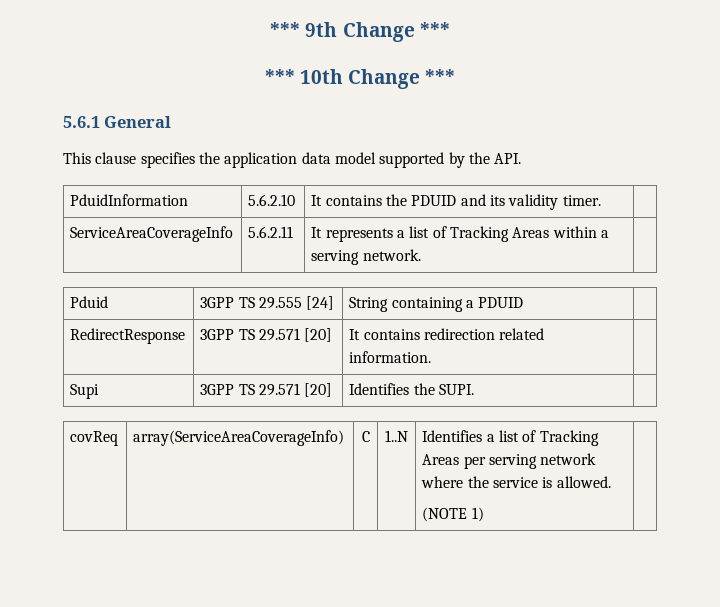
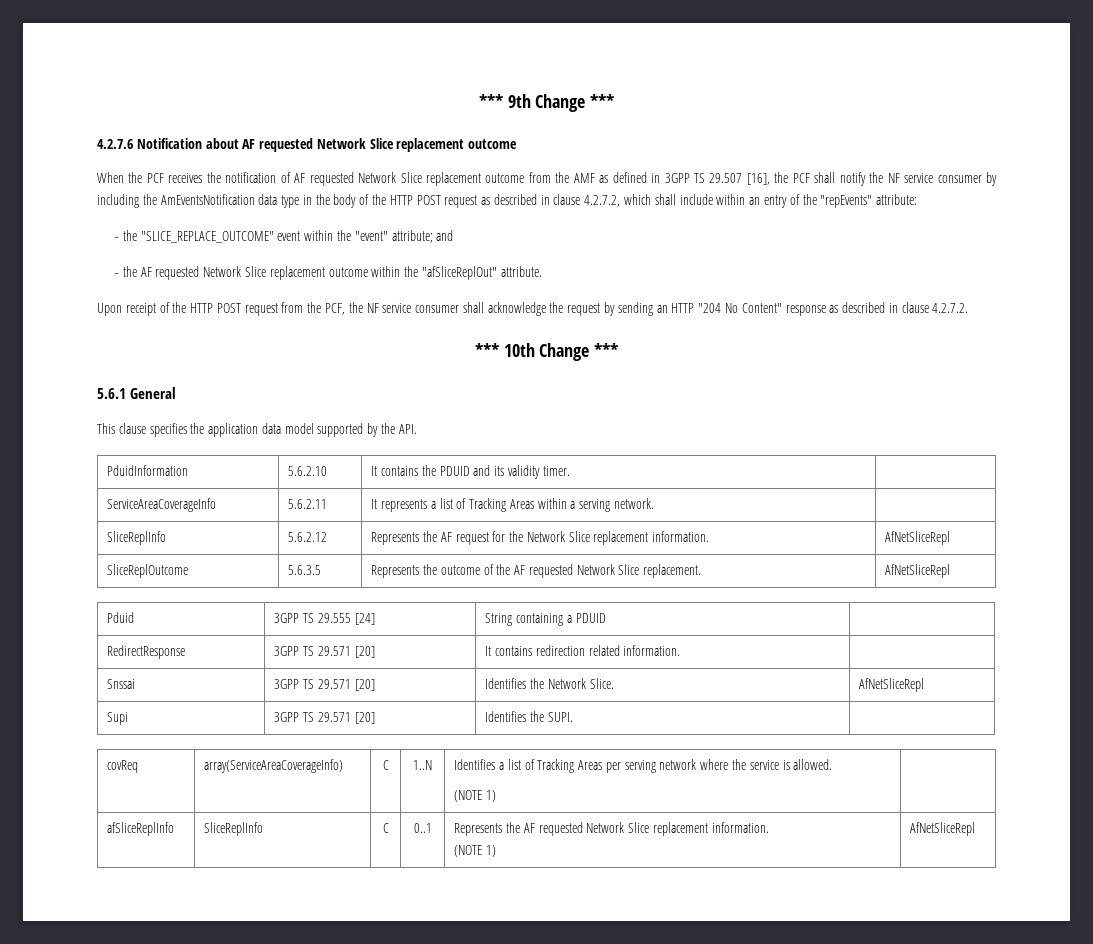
(450, 29) none -> [97,138,518,152] [97,172,998,186] [97,194,918,208] [115,230,454,243] [115,266,542,280] [97,302,969,316] // 4.2.7.6 Notification about AF requested Network Slice replacement outcome // When the PCF receives the notification of AF requested Network Slice replacement outcome from the AMF as defined in 3GPP TS 29.507 [16], the PCF shall notify the NF service consumer by including the AmEventsNotification data type in the body of the HTTP POST request as described in clause 4.2.7.2, which shall include within an entry of the "repEvents" attribute: // - the "SLICE_REPLACE_OUTCOME" event within the "event" attribute; and // - the AF requested Network Slice replacement outcome within the "afSliceReplOut" attribute. // Upon receipt of the HTTP POST request from the PCF, the NF service consumer shall acknowledge the request by sending an HTTP "204 No Content" response as described in clause 4.2.7.2.
(421, 255) none -> [107,531,167,545] [288,532,328,542] [371,531,710,545] [885,531,951,545] [107,564,189,578] [288,565,322,575] [371,564,702,578] [885,564,951,578] // SliceReplInfo | 5.6.2.12 | Represents the AF request for the Network Slice replacement information. | AfNetSliceRepl // SliceReplOutcome | 5.6.3.5 | Represents the outcome of the AF requested Network Slice replacement. | AfNetSliceRepl
(432, 357) none -> [107,679,136,689] [274,679,375,691] [485,678,614,689] [859,678,925,692] // Snssai | 3GPP TS 29.571 [20] | Identifies the Network Slice. | AfNetSliceRepl
(484, 514) none -> [107,822,175,836] [204,822,264,836] [382,823,389,833] [413,823,432,833] [454,822,769,836] [454,845,496,857] [910,822,976,836] // afSliceReplInfo | SliceReplInfo | C | 0..1 | Represents the AF requested Network Slice replacement information. // (NOTE 1) | AfNetSliceRepl

